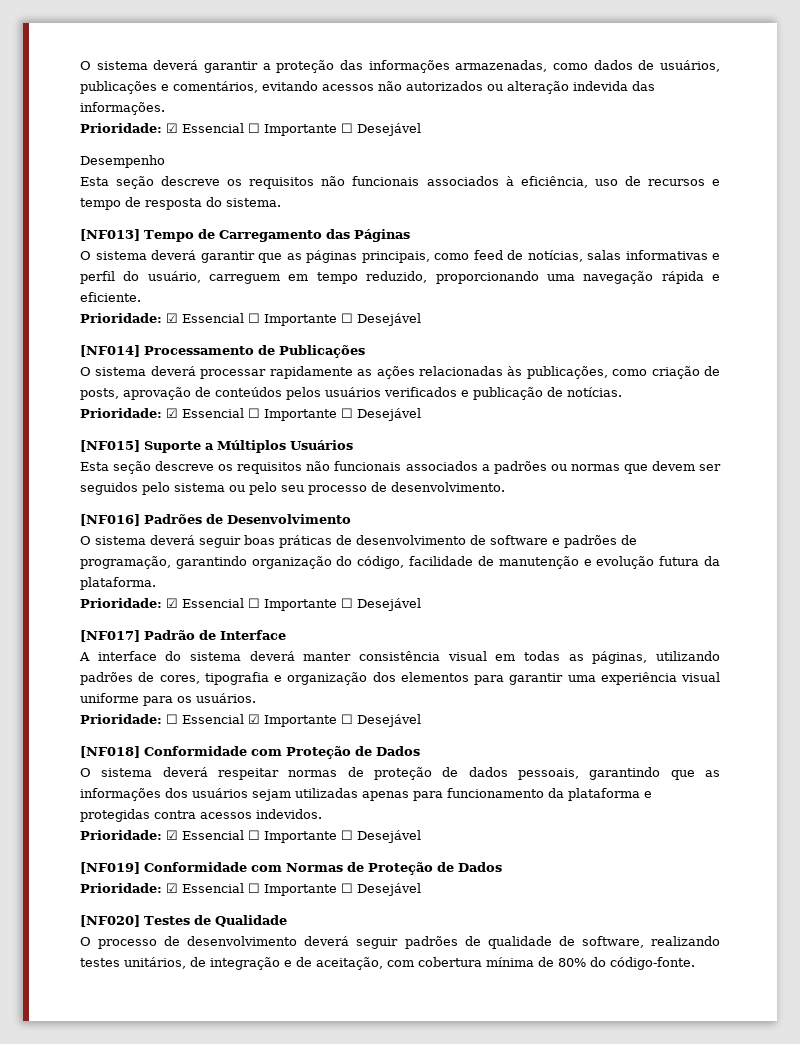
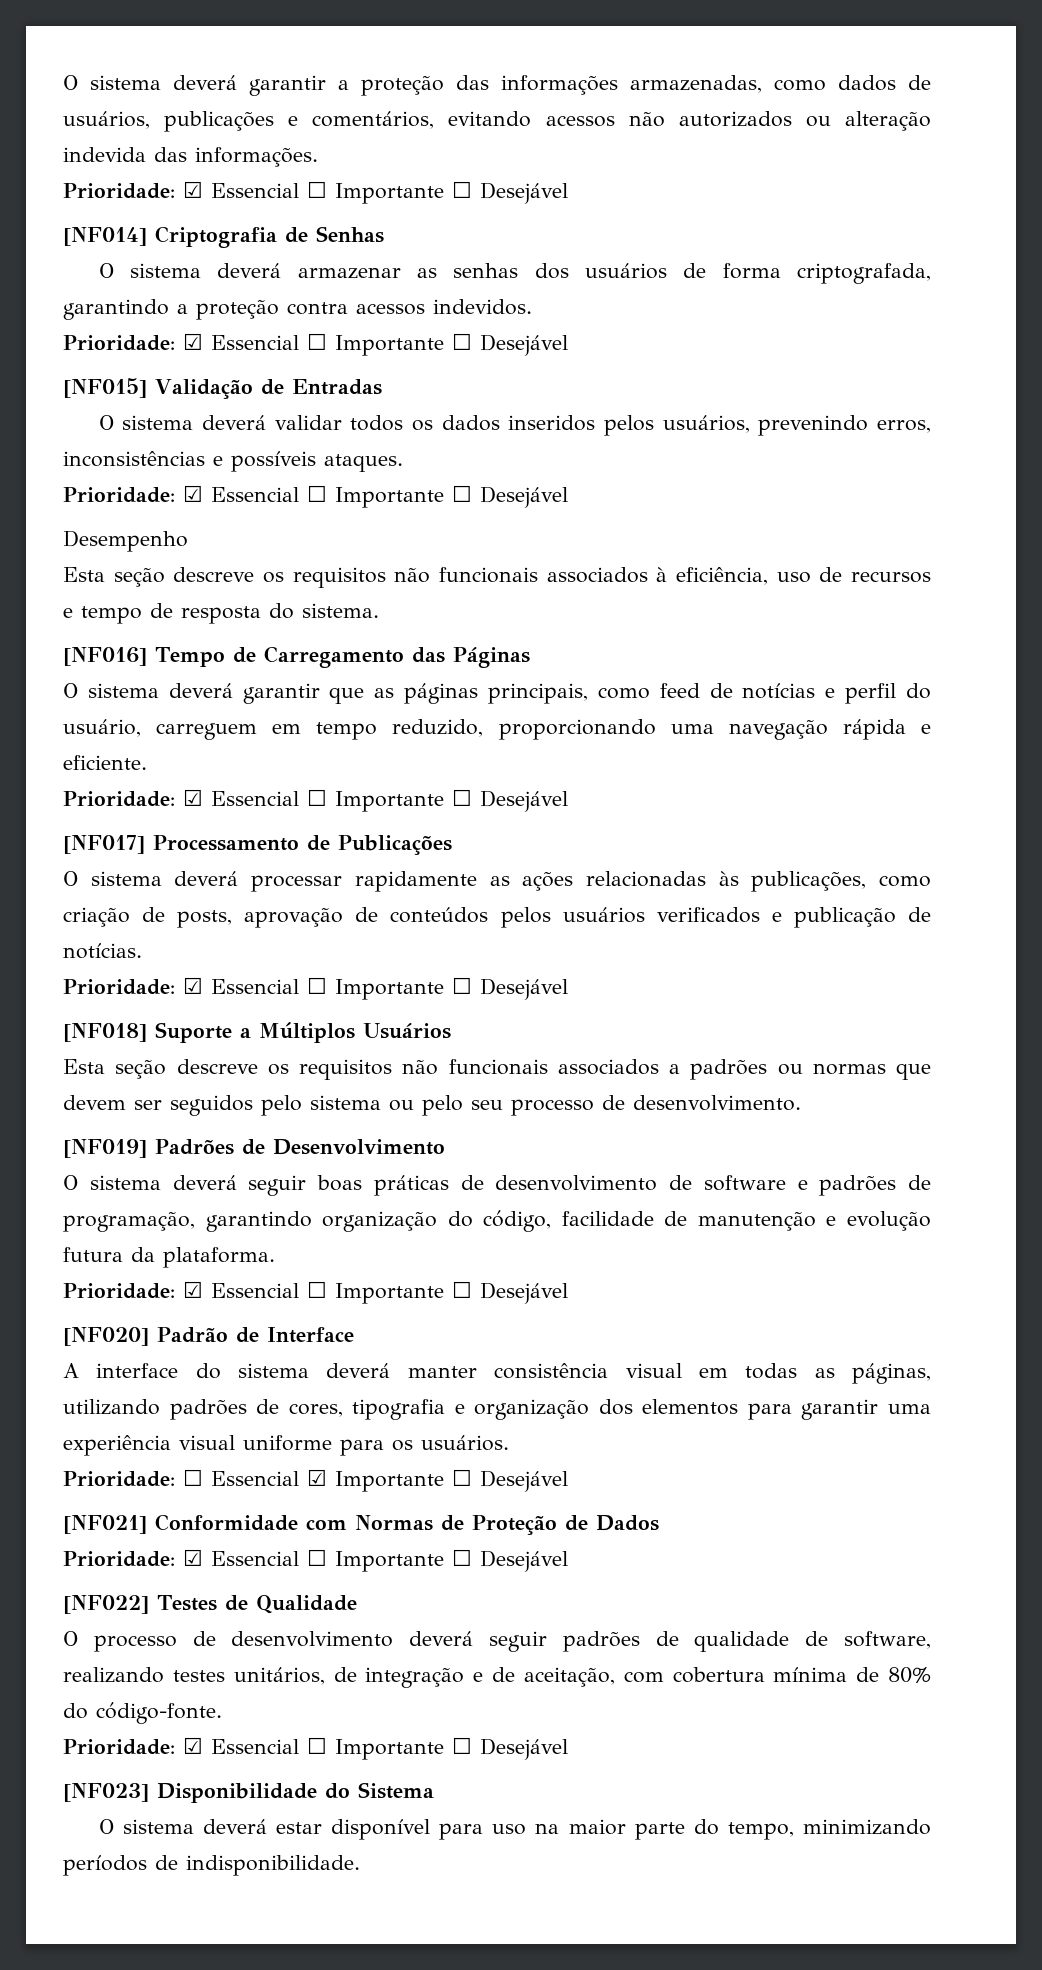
(421, 129) none -> [63,226,384,248] [98,263,932,284] [63,299,532,320] [63,333,568,356] [63,378,382,399] [98,415,931,436] [63,451,403,472] [63,485,568,508] // [NF014] Criptografia de Senhas // O sistema deverá armazenar as senhas dos usuários de forma criptografada, garantindo a proteção contra acessos indevidos. // Prioridade: ☑ Essencial ☐ Importante ☐ Desejável // [NF015] Validação de Entradas // O sistema deverá validar todos os dados inseridos pelos usuários, prevenindo erros, inconsistências e possíveis ataques. // Prioridade: ☑ Essencial ☐ Importante ☐ Desejável
[80,229,140,241] [NF013] -> [63,647,147,666] [NF016]
[527,250,708,262] notícias, salas informativas -> [742,683,816,699] notícias
[80,345,140,357] [NF014] -> [63,835,145,854] [NF017]
[80,440,140,452] [NF015] -> [63,1023,147,1042] [NF018]
[80,514,140,526] [NF016] -> [63,1139,147,1158] [NF019]
[80,630,140,642] [NF017] -> [63,1327,149,1346] [NF020]
[80,746,420,759] [80,767,720,780] [80,788,652,801] [80,809,322,822] [80,830,421,843] [80,862,140,874] [NF018] Conformidade com Proteção de Dados // O sistema deverá respeitar normas de proteção de dados pessoais, garantindo que as informações dos usuários sejam utilizadas apenas para funcionamento da plataforma e protegidas contra acessos indevidos. // Prioridade: ☑ Essencial ☐ Importante ☐ Desejável // [NF019] -> [63,1515,147,1534] [NF021]
[80,915,140,927] [NF020] -> [63,1595,149,1614] [NF022]
(695, 963) none -> [63,1737,568,1760] [63,1782,434,1803] [98,1819,931,1840] [63,1855,360,1876] // Prioridade: ☑ Essencial ☐ Importante ☐ Desejável // [NF023] Disponibilidade do Sistema // O sistema deverá estar disponível para uso na maior parte do tempo, minimizando períodos de indisponibilidade.

